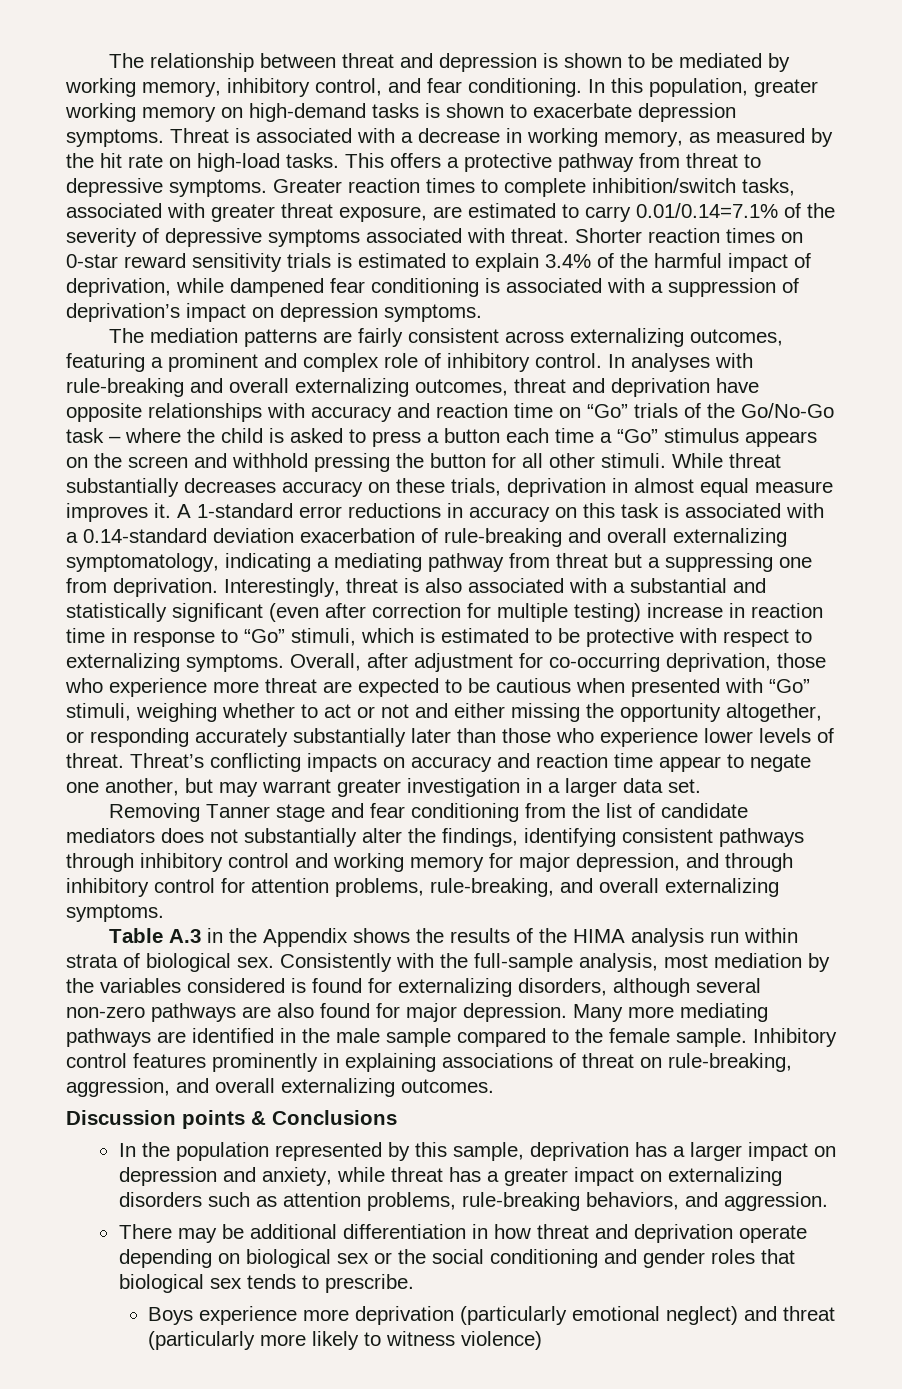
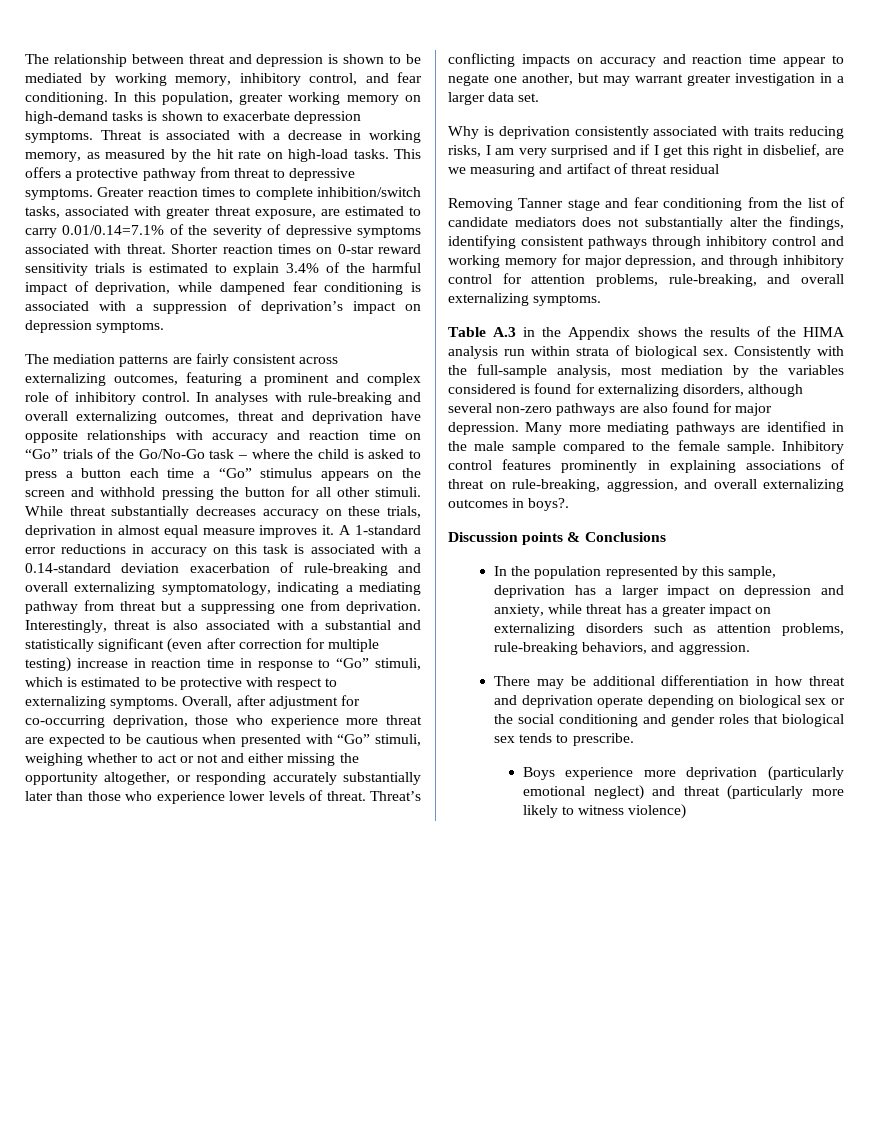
(701, 786) none -> [448,126,844,139] [448,144,844,158] [448,163,720,177] // Why is deprivation consistently associated with traits reducing risks, I am very surprised and if I get this right in disbelief, are we measuring and artifact of threat residual
[401,1079,494,1093] outcomes. -> [448,498,570,511] outcomes in boys?.

